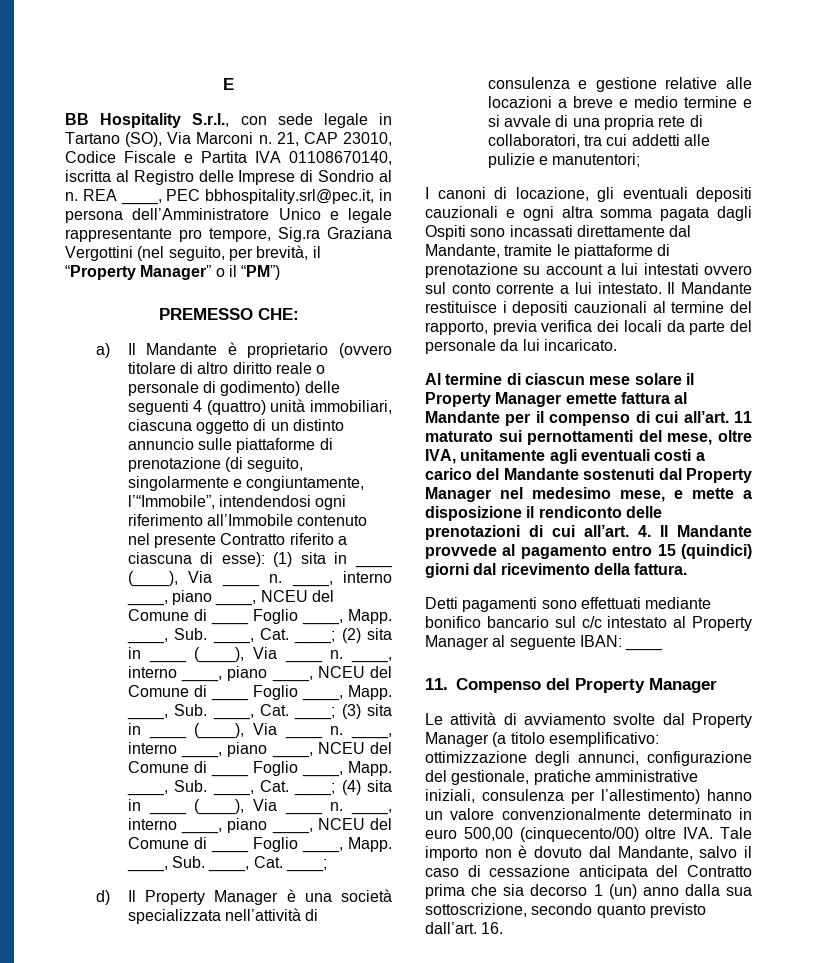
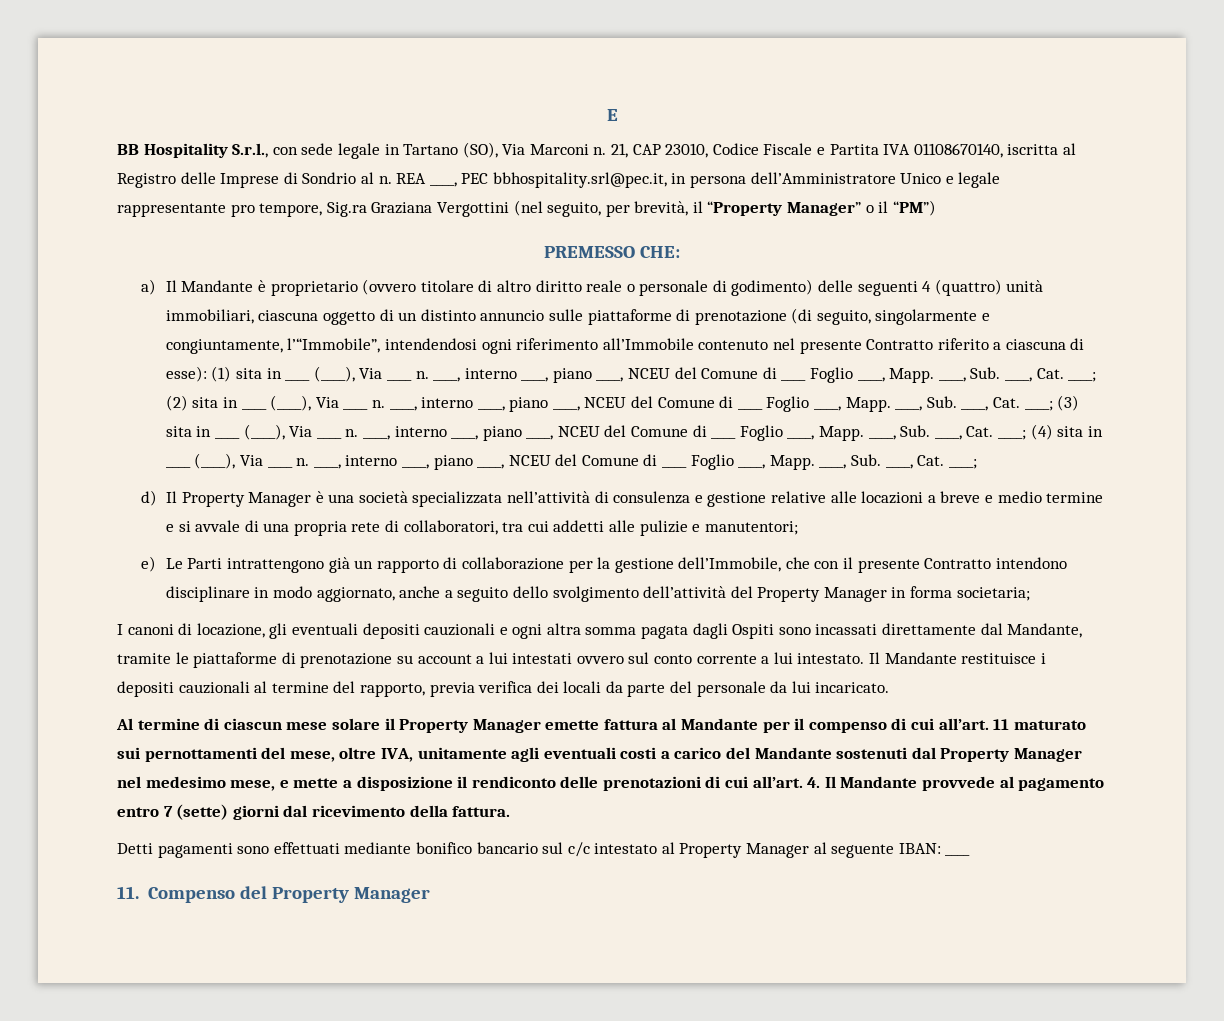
(641, 160) none -> [141,556,1067,573] [165,586,1030,602] // e) Le Parti intrattengono già un rapporto di collaborazione per la gestione dell’Immobile, che con il presente Contratto intendono disciplinare in modo aggiornato, anche a seguito dello svolgimento dell’attività del Property Manager in forma societaria;
[657,544,752,559] 15 (quindici) -> [163,804,229,820] 7 (sette)
[425,712,752,728] [425,732,659,747] [425,751,752,766] [425,770,698,785] [425,789,752,804] [425,808,752,820] [425,827,752,842] [425,845,752,861] [425,865,752,880] [425,884,752,899] [425,903,706,918] [425,922,504,934] // Le attività di avviamento svolte dal Property Manager (a titolo esemplificativo: ottimizzazione degli annunci, configurazione del gestionale, pratiche amministrative iniziali, consulenza per l’allestimento) hanno un valore convenzionalmente determinato in euro 500,00 (cinquecento/00) oltre IVA. Tale importo non è dovuto dal Mandante, salvo il caso di cessazione anticipata del Contratto prima che sia decorso 1 (un) anno dalla sua sottoscrizione, secondo quanto previsto dall’art. 16. -> (430, 895) none

